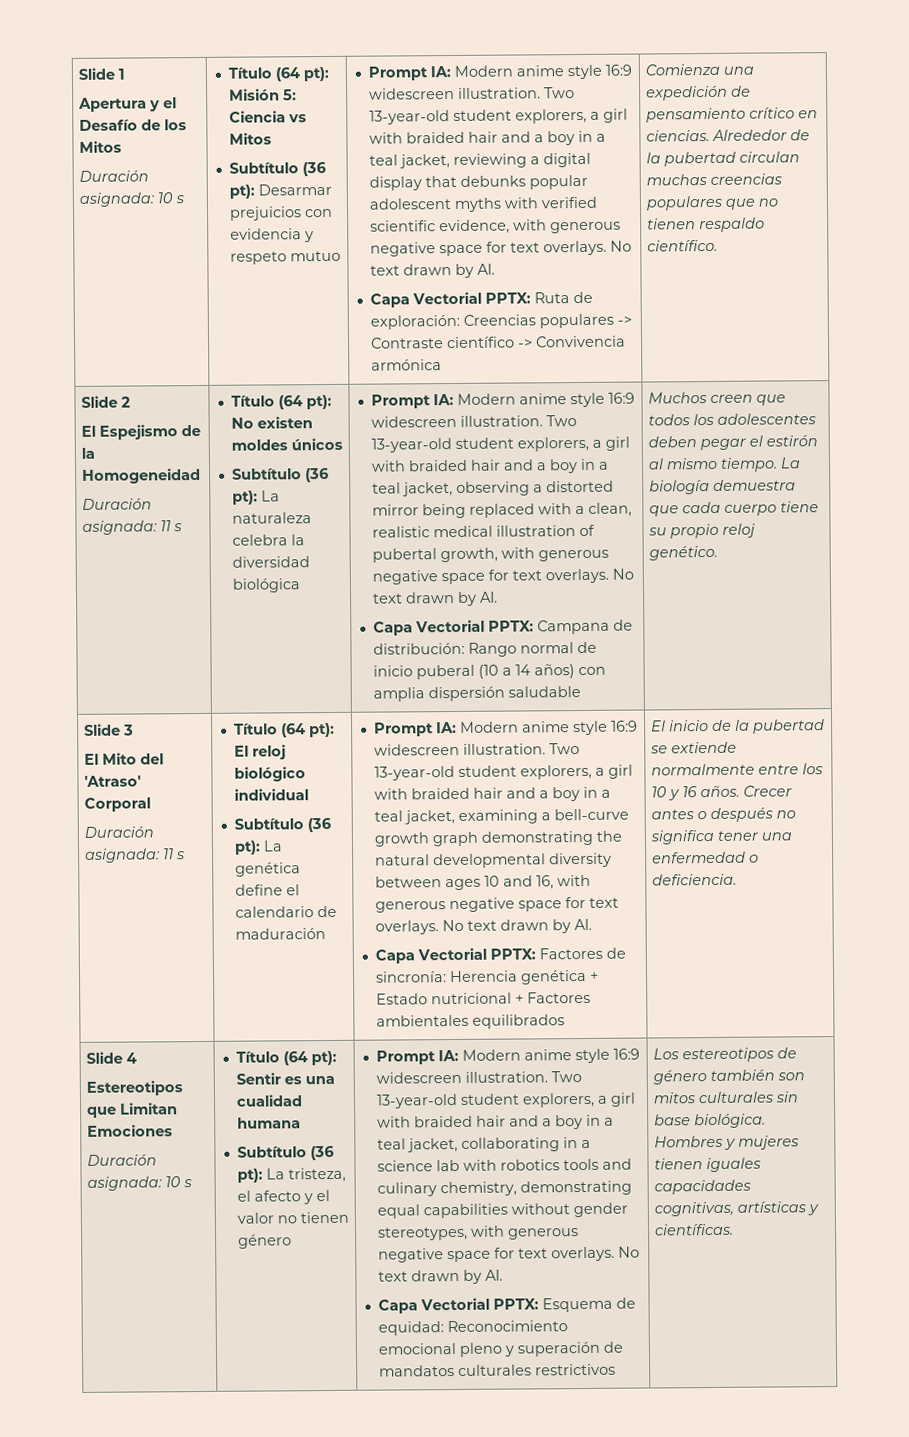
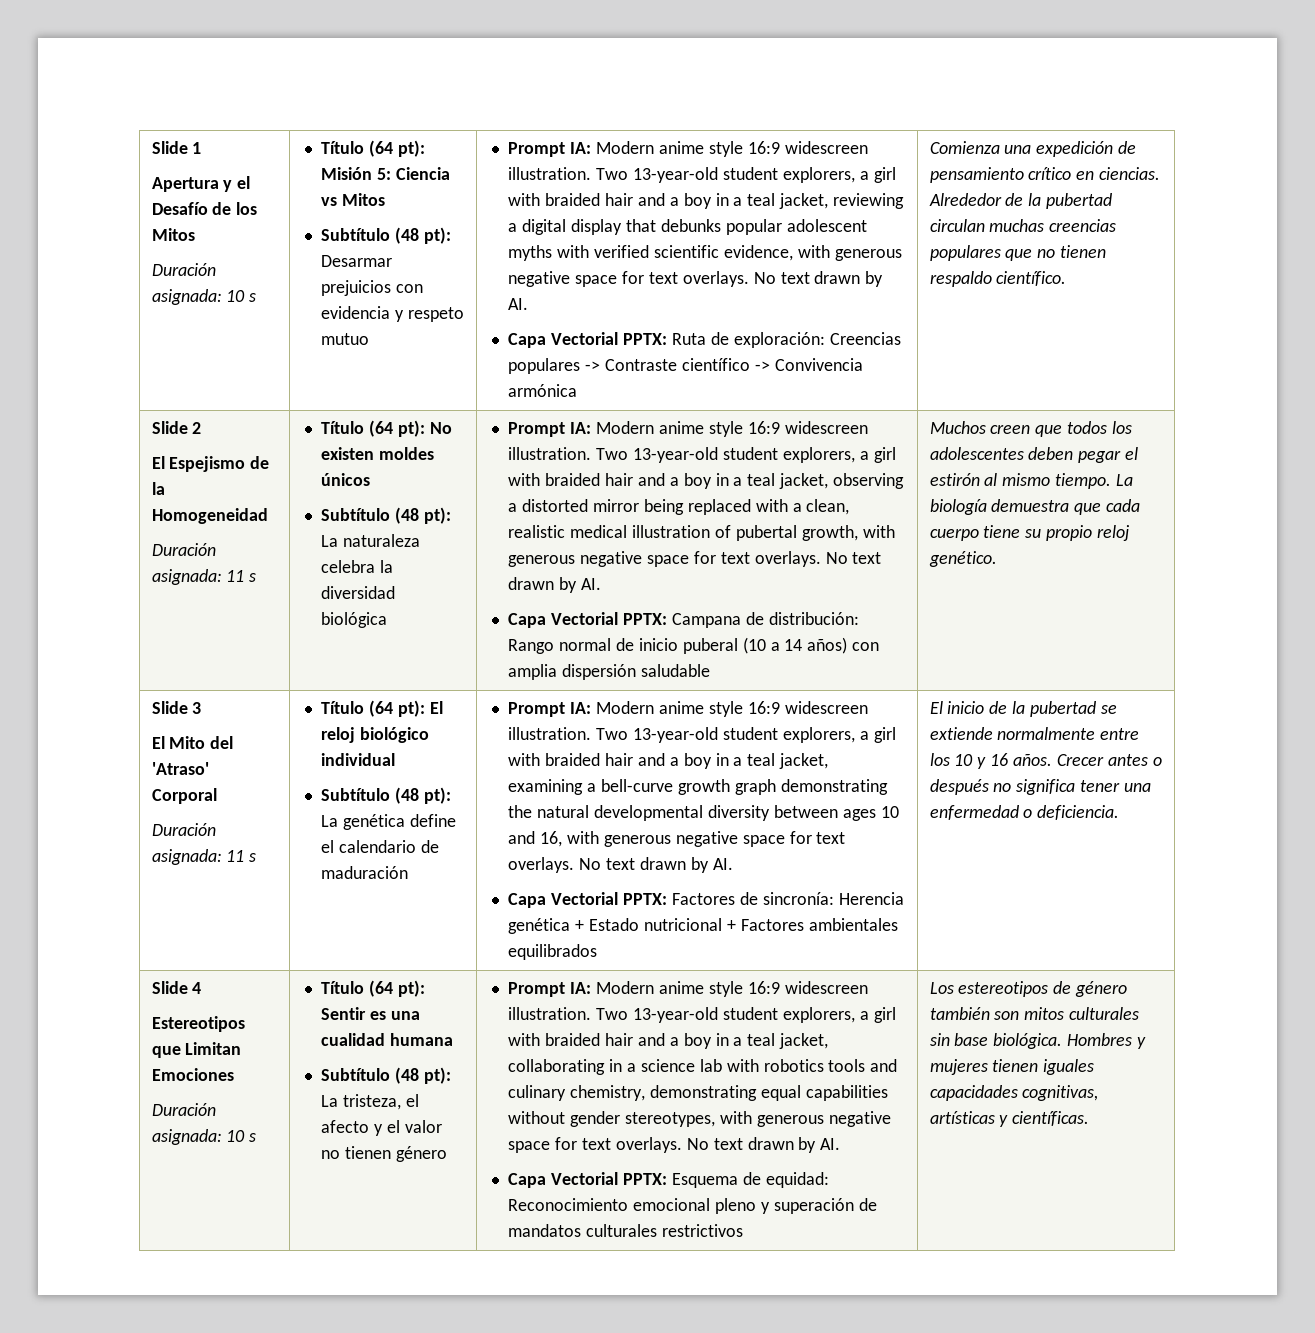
[301,161,326,177] (36 -> [395,227,420,244] (48
[304,467,329,483] (36 -> [395,507,420,524] (48
[306,817,331,833] (36 -> [395,787,420,804] (48
[309,1145,334,1161] (36 -> [395,1067,420,1084] (48

